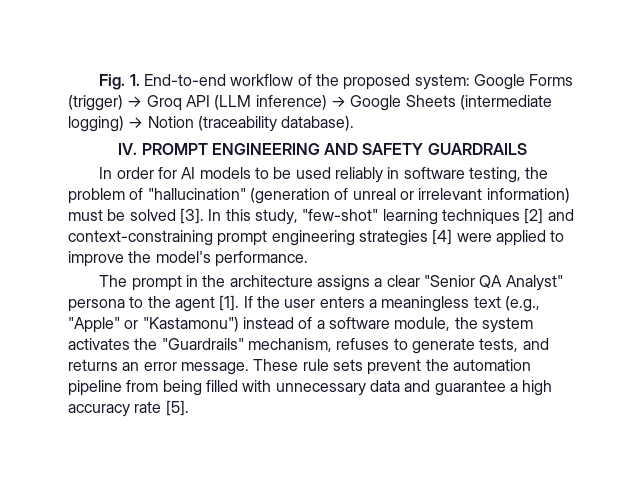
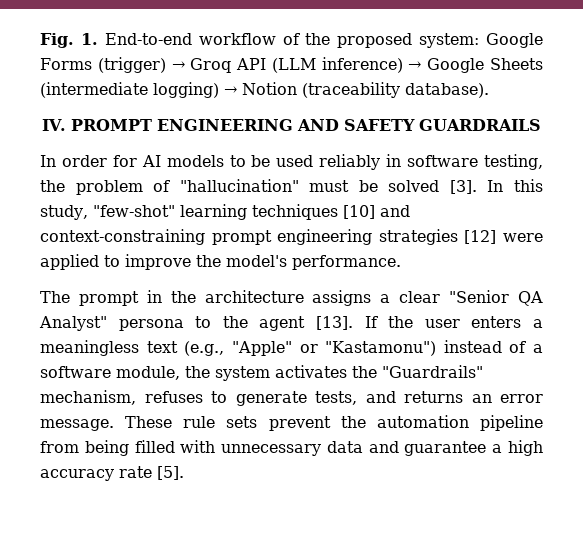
[249,188,570,204] (generation of unreal or irrelevant information) -> (299, 185) none
[524,208,544,224] [2] -> [342,205,375,219] [10]
[432,229,453,245] [4] -> [464,230,497,244] [12]
[219,295,240,311] [1]. -> [316,316,353,330] [13].

